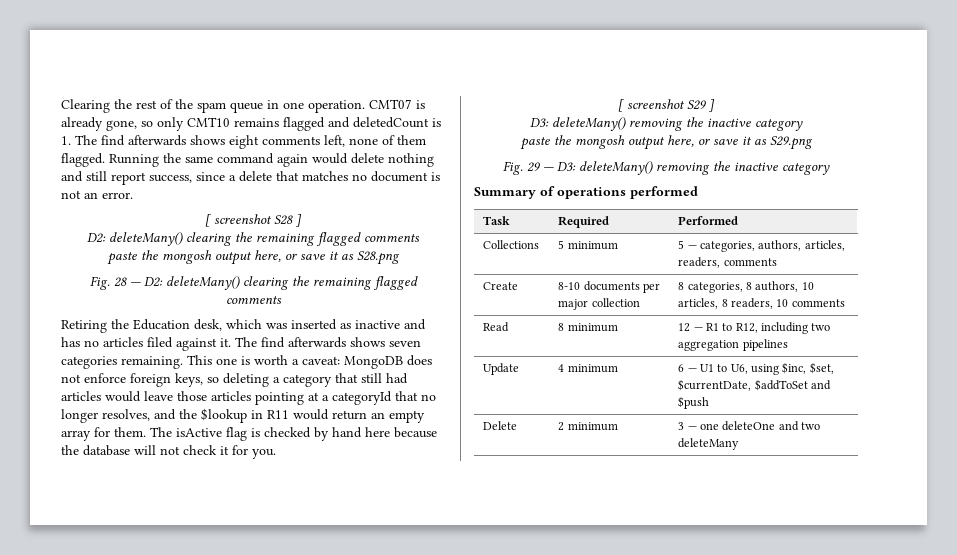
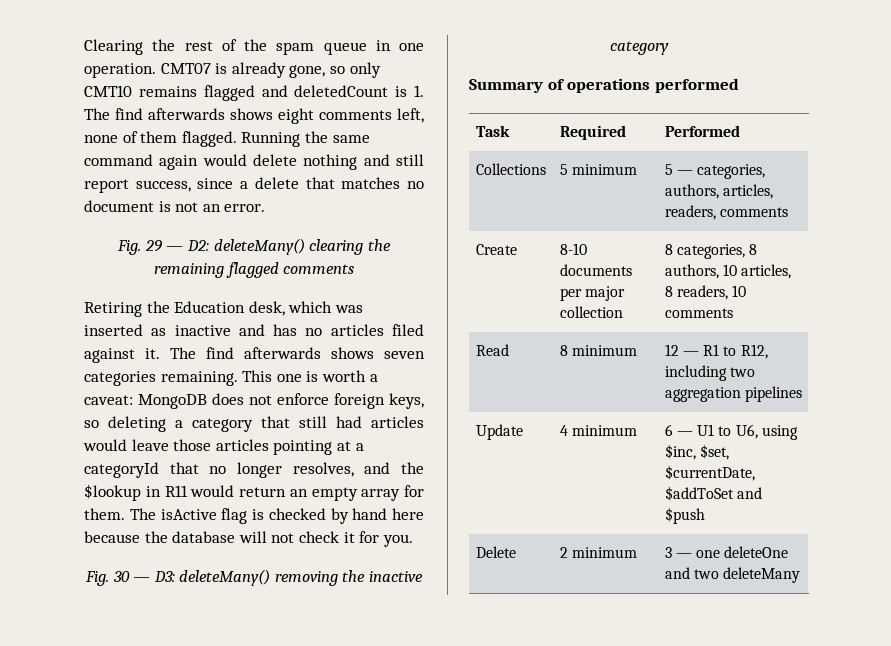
[205,214,302,227] [87,232,420,246] [106,250,400,265] [89,276,127,290] // [ screenshot S28 ] // D2: deleteMany() clearing the remaining flagged comments // paste the mongosh output here, or save it as S28.png // Fig. 28 -> [117,240,162,255] // Fig. 29
[618,99,715,112] [530,117,803,131] [519,135,813,150] [503,161,541,175] // [ screenshot S29 ] // D3: deleteMany() removing the inactive category // paste the mongosh output here, or save it as S29.png // Fig. 29 -> [84,571,130,586] // Fig. 30

